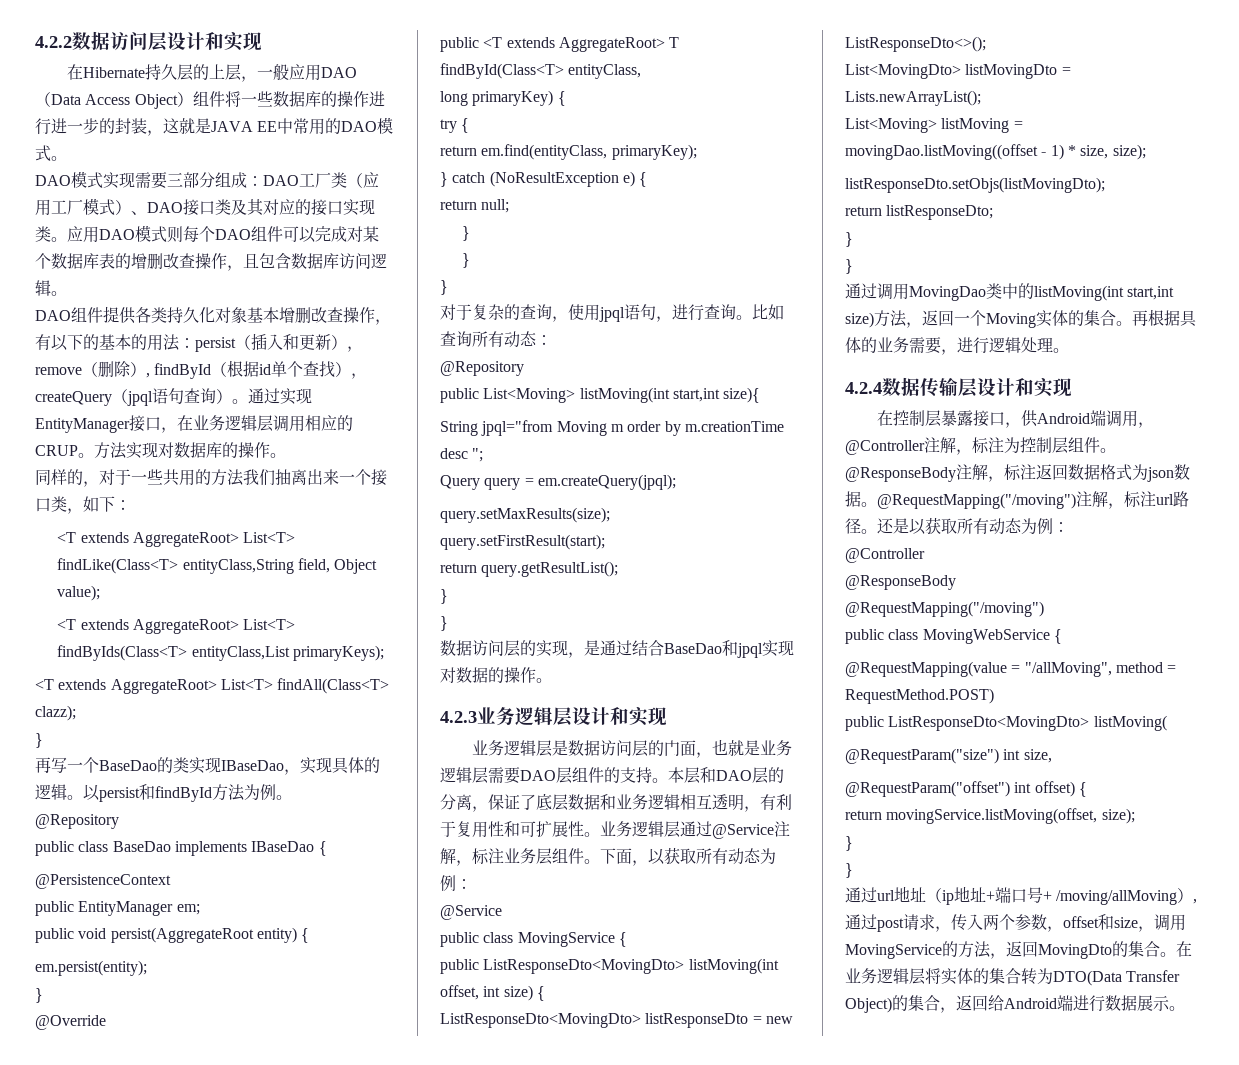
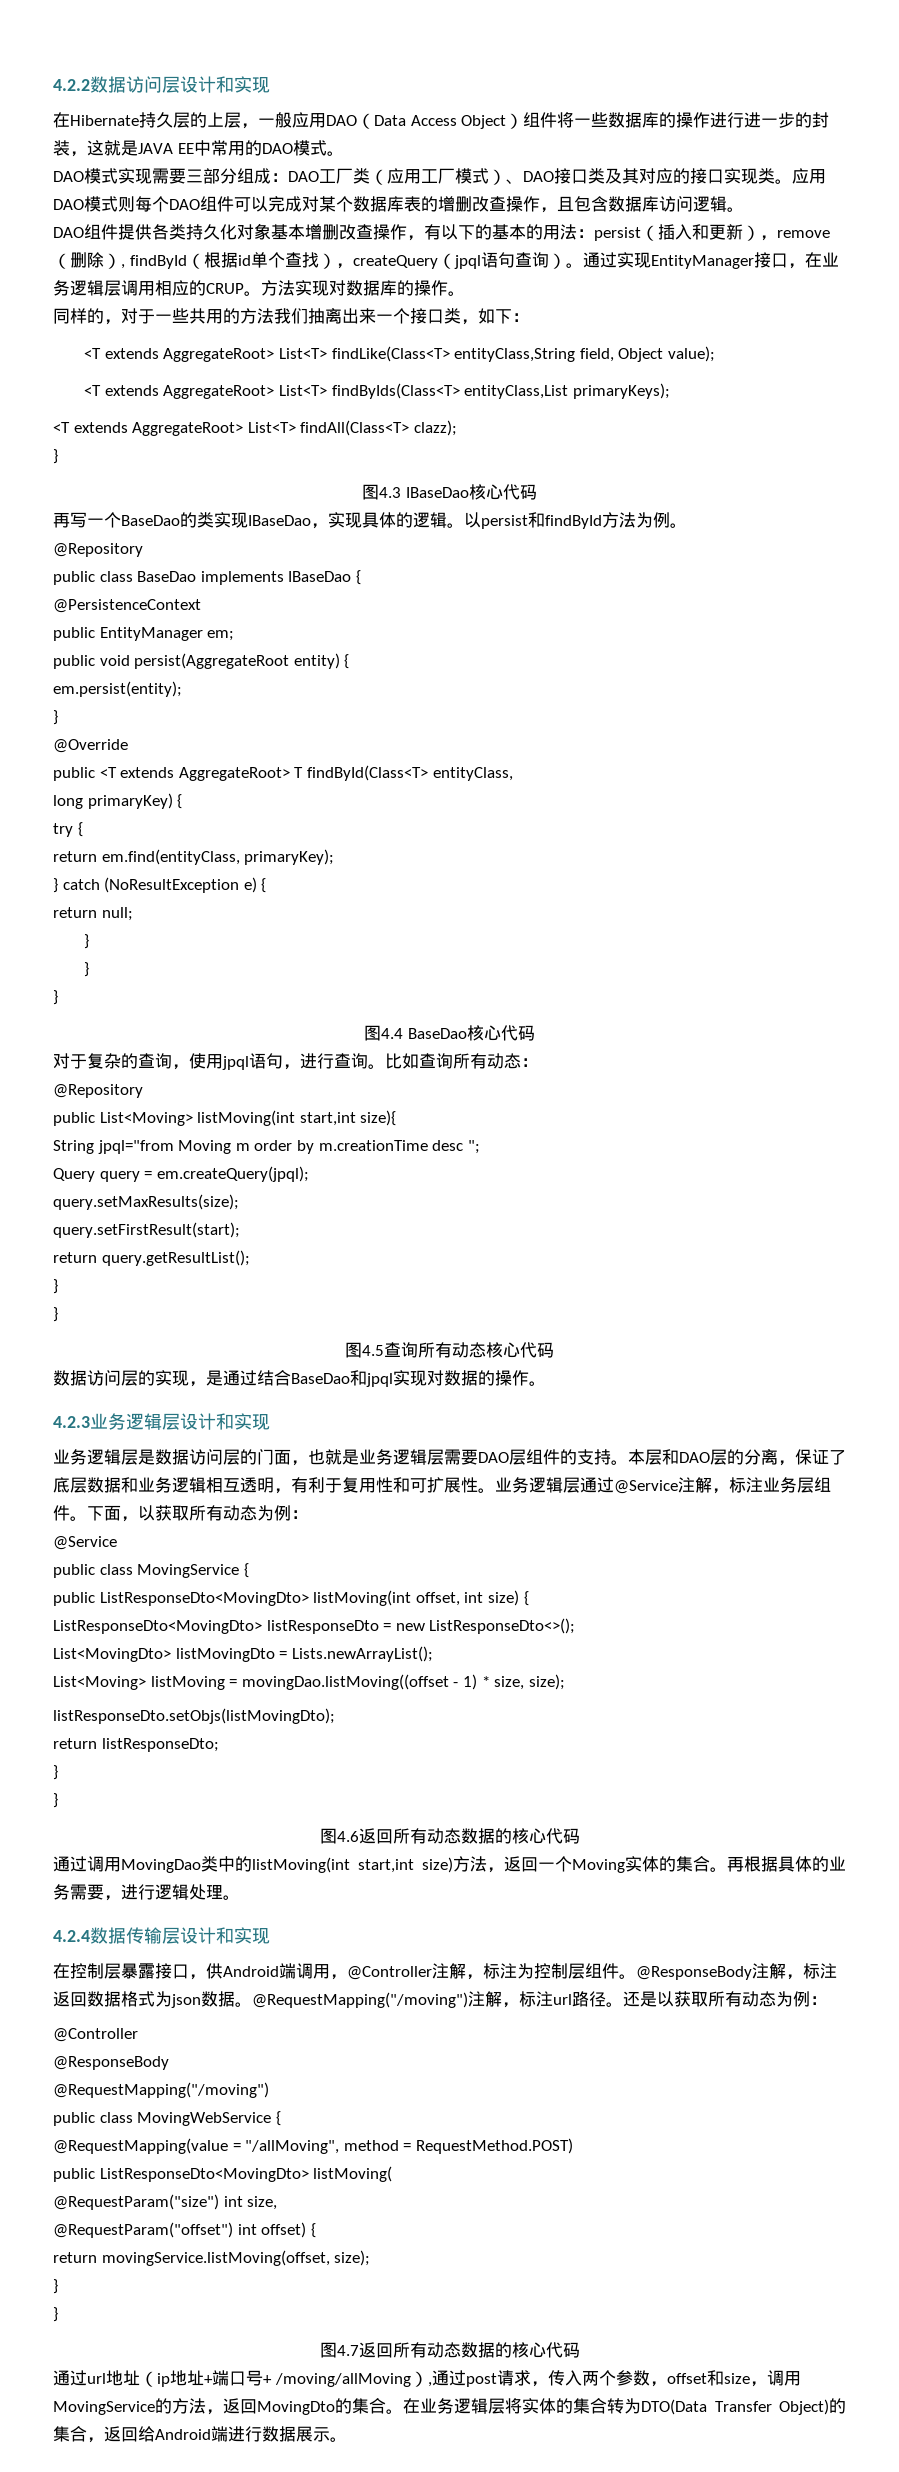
(43, 740) none -> [362,484,537,500] // 图4.3 IBaseDao核心代码
(448, 287) none -> [364,1025,535,1041] // 图4.4 BaseDao核心代码
(448, 623) none -> [345,1342,554,1358] // 图4.5查询所有动态核心代码
(853, 266) none -> [319,1828,580,1844] // 图4.6返回所有动态数据的核心代码
(853, 870) none -> [319,2342,580,2358] // 图4.7返回所有动态数据的核心代码

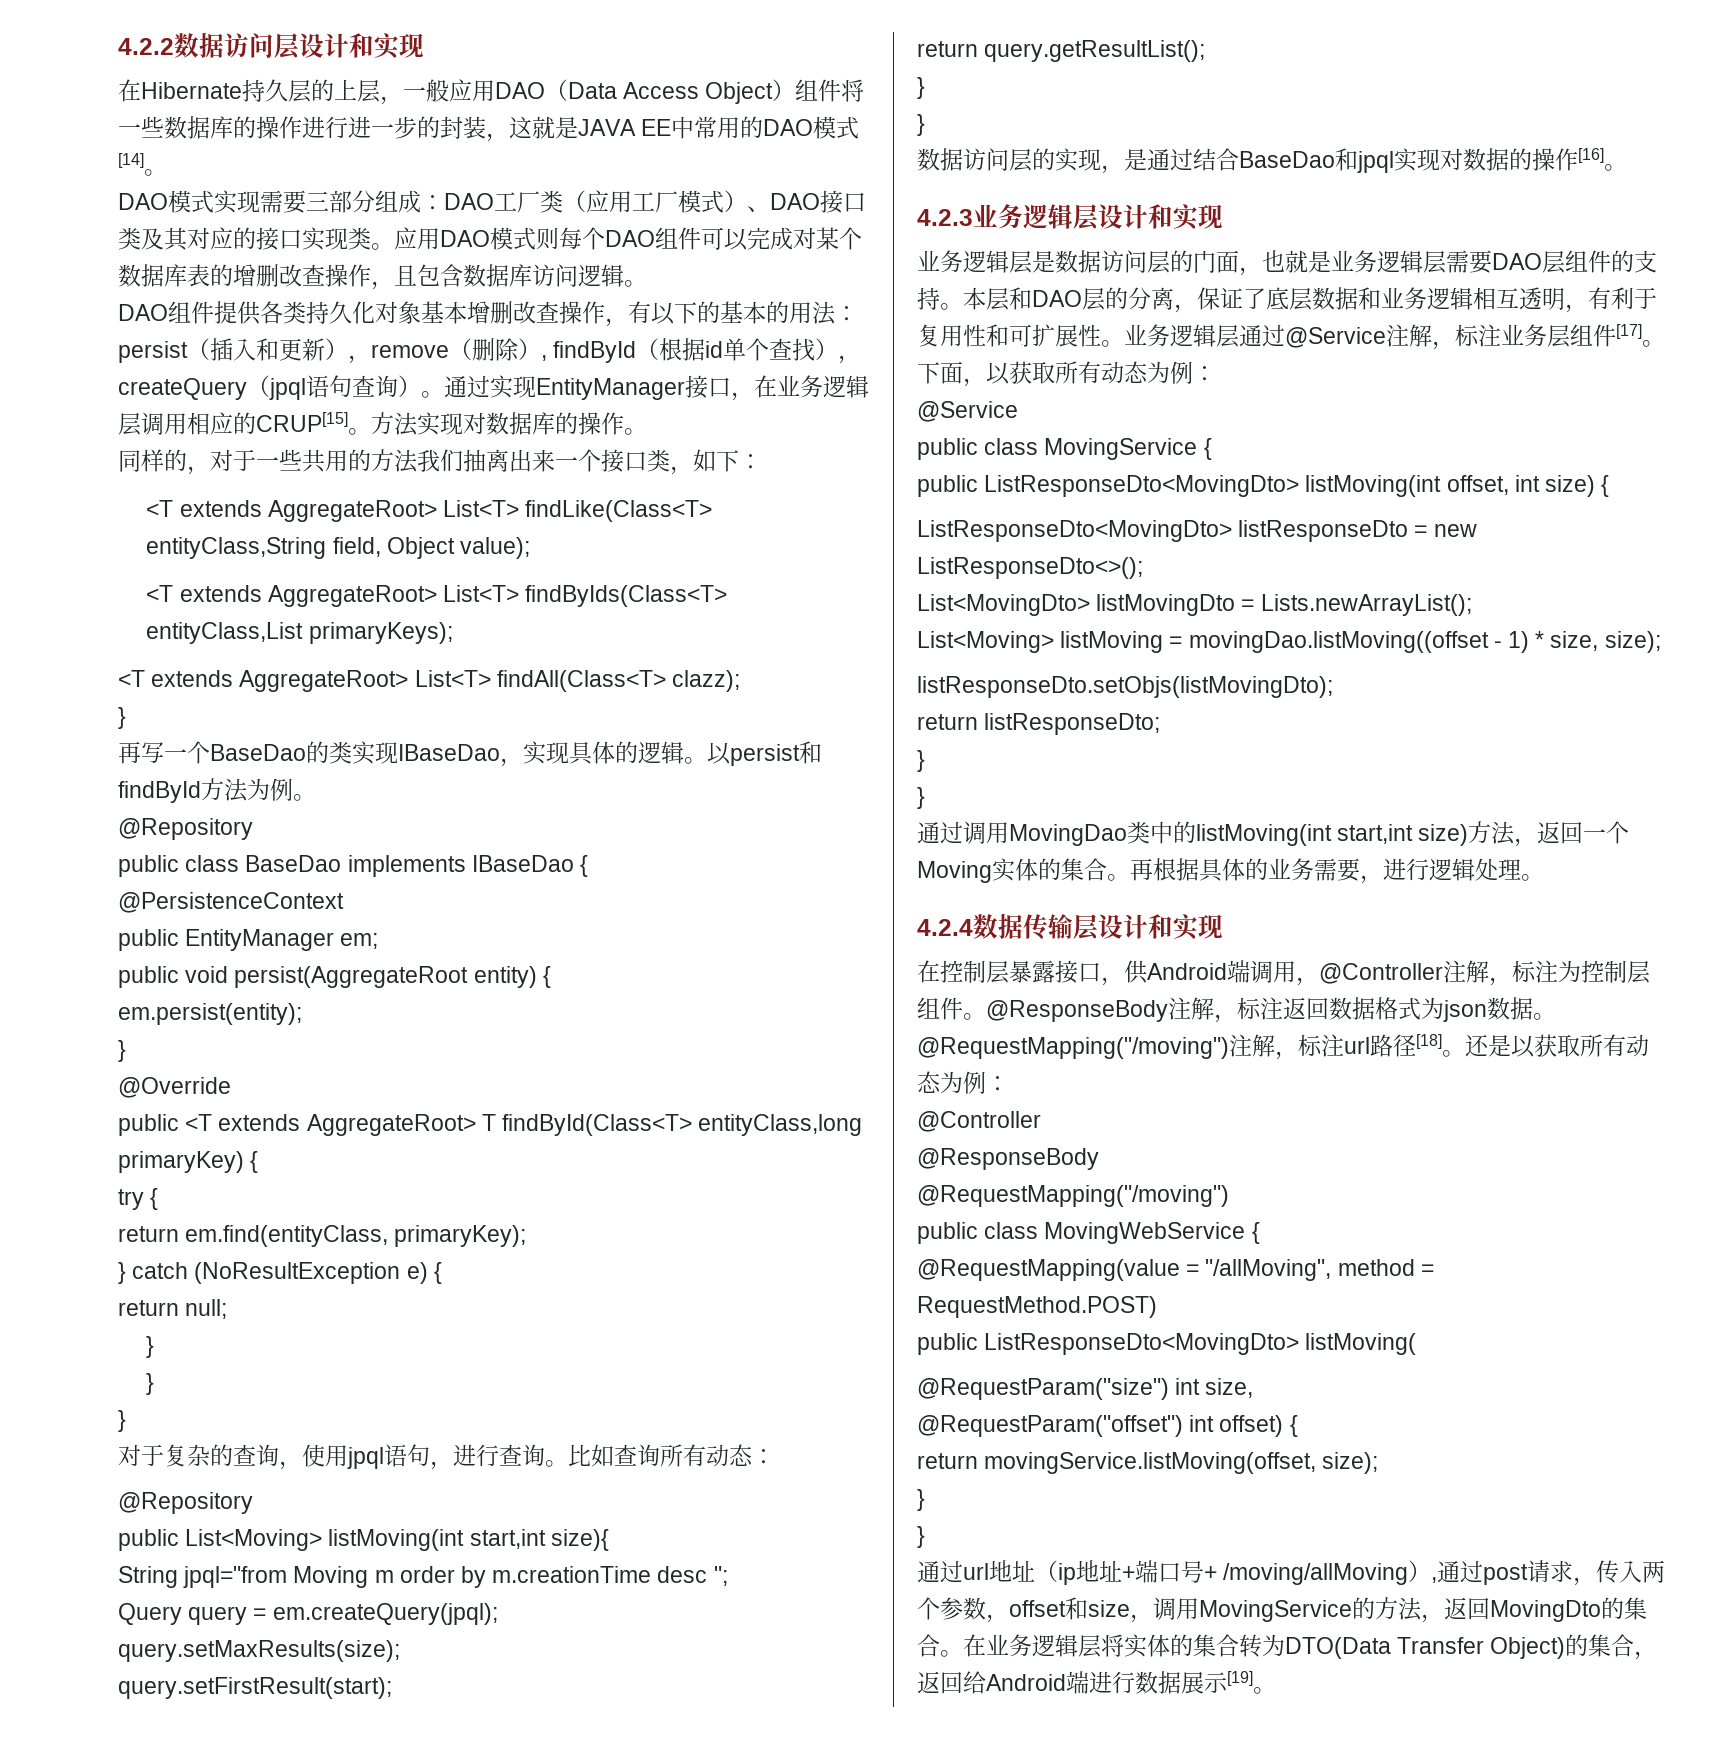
(327, 148) none -> [118,153,144,168] [14]
[206,283,244,294] CRUP -> [256,412,348,432] CRUP[15]
[362,484,537,500] // 图4.3 IBaseDao核心代码 -> (126, 718) none
[432,767,513,781] [53,795,83,809] entityClass, // long -> [698,1114,863,1136] entityClass,long
[364,1025,535,1041] // 图4.4 BaseDao核心代码 -> (126, 1421) none
[345,1342,554,1358] // 图4.5查询所有动态核心代码 -> (925, 125) none
(529, 1378) none -> [1578,148,1604,163] [16]
(70, 1513) none -> [1616,324,1642,339] [17]
[319,1828,580,1844] // 图4.6返回所有动态数据的核心代码 -> (925, 798) none
(606, 1999) none -> [1416,1034,1442,1049] [18]
[319,2342,580,2358] // 图4.7返回所有动态数据的核心代码 -> (925, 1537) none
(330, 2434) none -> [1227,1671,1253,1686] [19]

